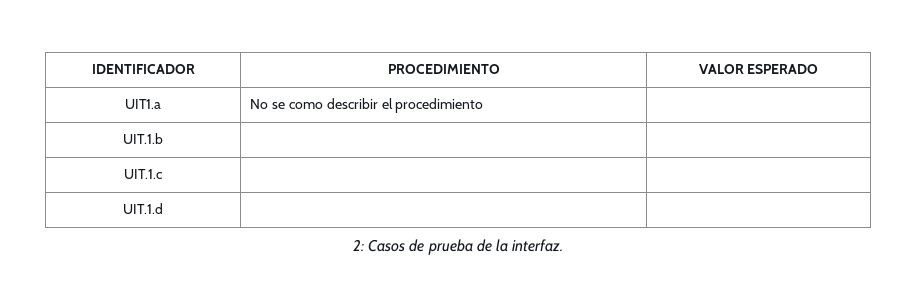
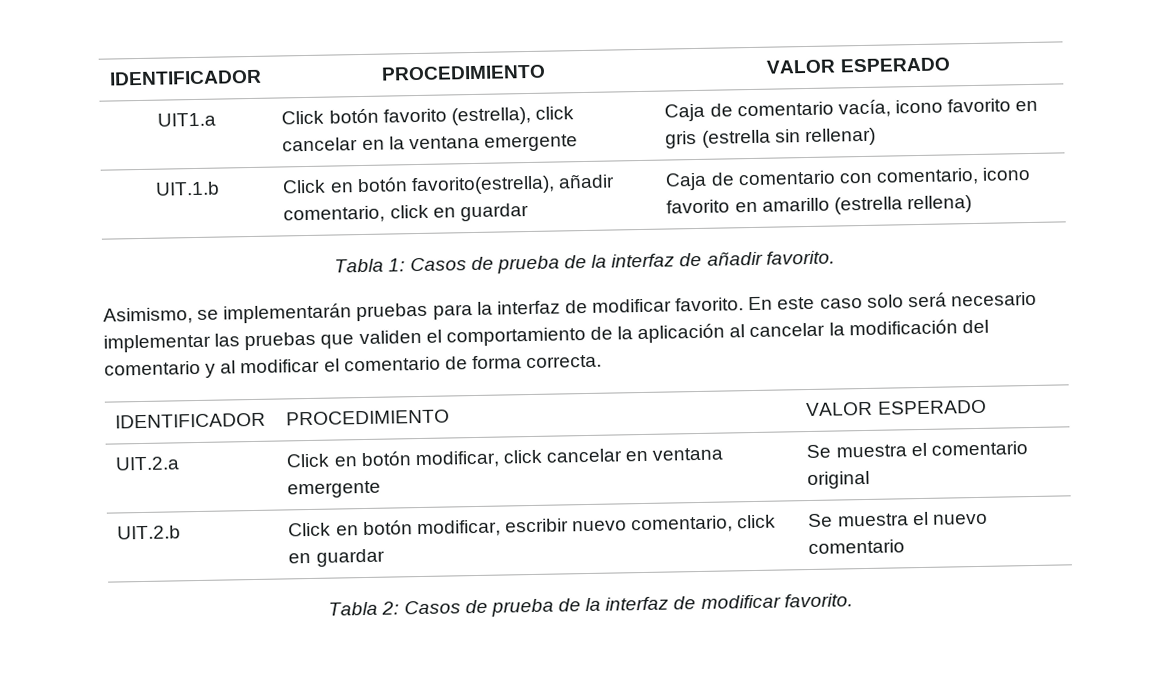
[250,98,484,113] [123,133,163,144] [124,169,162,179] [123,203,163,214] No se como describir el procedimiento | // UIT.1.b | | // UIT.1.c | | // UIT.1.d | | // -> [281,106,574,126] [282,134,578,152] [664,98,1039,122] [665,127,876,149] [155,181,220,196] [282,173,615,196] [283,203,529,224] [665,166,1032,191] [666,195,972,215] [334,250,835,274] [103,291,1037,325] [103,319,989,353] [104,354,603,378] [115,412,267,429] [286,409,451,426] [805,399,987,417] [115,456,181,471] [286,447,724,469] [287,480,382,499] [806,441,1028,459] [807,470,871,490] [117,525,182,540] [288,514,777,538] [288,548,385,567] [807,511,988,528] [808,539,906,555] [328,601,379,616] Click botón favorito (estrella), click cancelar en la ventana emergente | Caja de comentario vacía, icono favorito en gris (estrella sin rellenar) // UIT.1.b | Click en botón favorito(estrella), añadir comentario, click en guardar | Caja de comentario con comentario, icono favorito en amarillo (estrella rellena) // Tabla 1: Casos de prueba de la interfaz de añadir favorito. // Asimismo, se implementarán pruebas para la interfaz de modificar favorito. En este caso solo será necesario implementar las pruebas que validen el comportamiento de la aplicación al cancelar la modificación del comentario y al modificar el comentario de forma correcta. // IDENTIFICADOR | PROCEDIMIENTO | VALOR ESPERADO // UIT.2.a | Click en botón modificar, click cancelar en ventana emergente | Se muestra el comentario original // UIT.2.b | Click en botón modificar, escribir nuevo comentario, click en guardar | Se muestra el nuevo comentario // Tabla
[512,239,564,252] interfaz. -> [605,593,853,611] interfaz de modificar favorito.

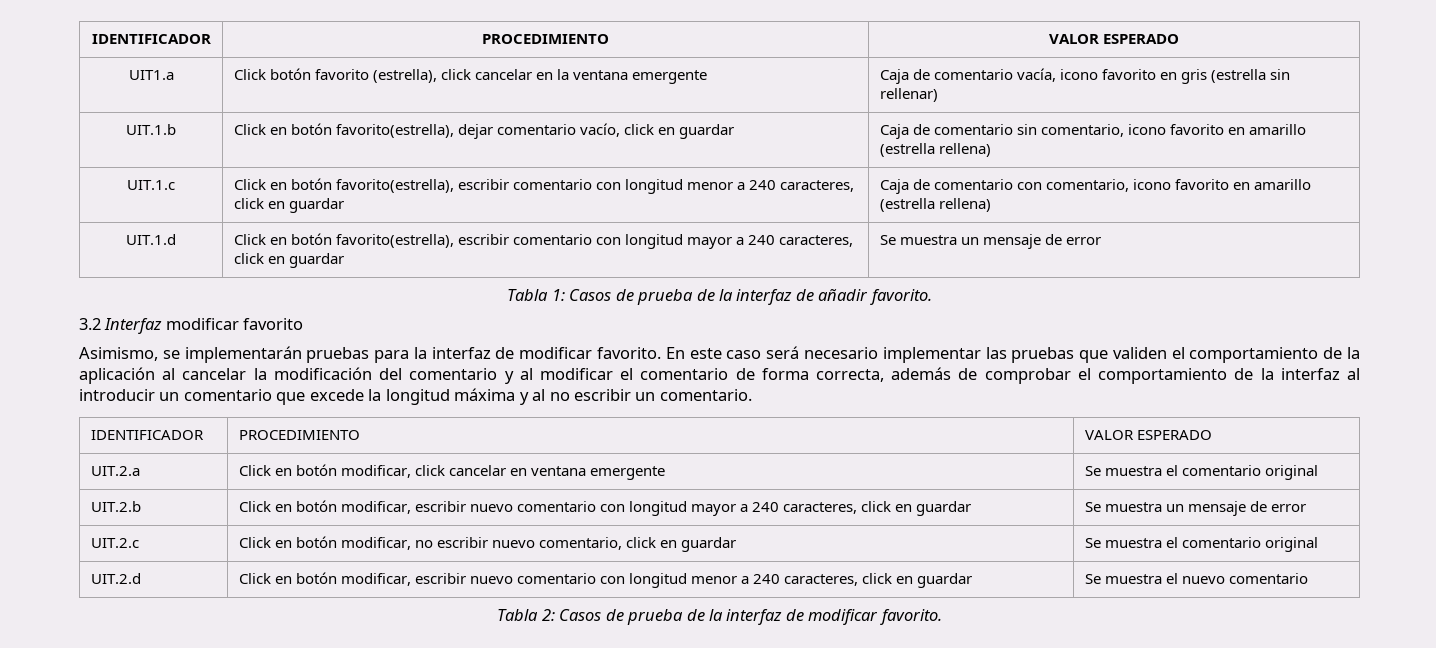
[557,173,615,189] [283,205,386,224] añadir comentario, -> [457,123,735,139] [879,124,1306,139] [879,143,991,157] [127,180,175,190] [233,178,855,194] dejar comentario vacío, click en guardar | Caja de comentario sin comentario, icono favorito en amarillo (estrella rellena) // UIT.1.c | Click en botón favorito(estrella), escribir comentario con longitud menor a 240 caracteres,
(972, 204) none -> [126,234,176,245] [233,233,854,249] [233,253,344,268] [879,234,1101,249] // UIT.1.d | Click en botón favorito(estrella), escribir comentario con longitud mayor a 240 caracteres, click en guardar | Se muestra un mensaje de error
(835, 257) none -> [79,318,304,334] // 3.2 Interfaz modificar favorito
[866,294,904,308] solo -> (762, 354) none
[526,354,603,369] correcta. -> [816,367,1361,384] [79,388,752,405] correcta, además de comprobar el comportamiento de la interfaz al introducir un comentario que excede la longitud máxima y al no escribir un comentario.
[631,515,734,534] comentario, -> [516,501,972,516] [1084,501,1306,516] [90,538,139,548] [238,536,737,552] [1084,537,1318,552] [90,573,141,584] [238,572,859,588] comentario con longitud mayor a 240 caracteres, click en guardar | Se muestra un mensaje de error // UIT.2.c | Click en botón modificar, no escribir nuevo comentario, click en guardar | Se muestra el comentario original // UIT.2.d | Click en botón modificar, escribir nuevo comentario con longitud menor a 240 caracteres,

